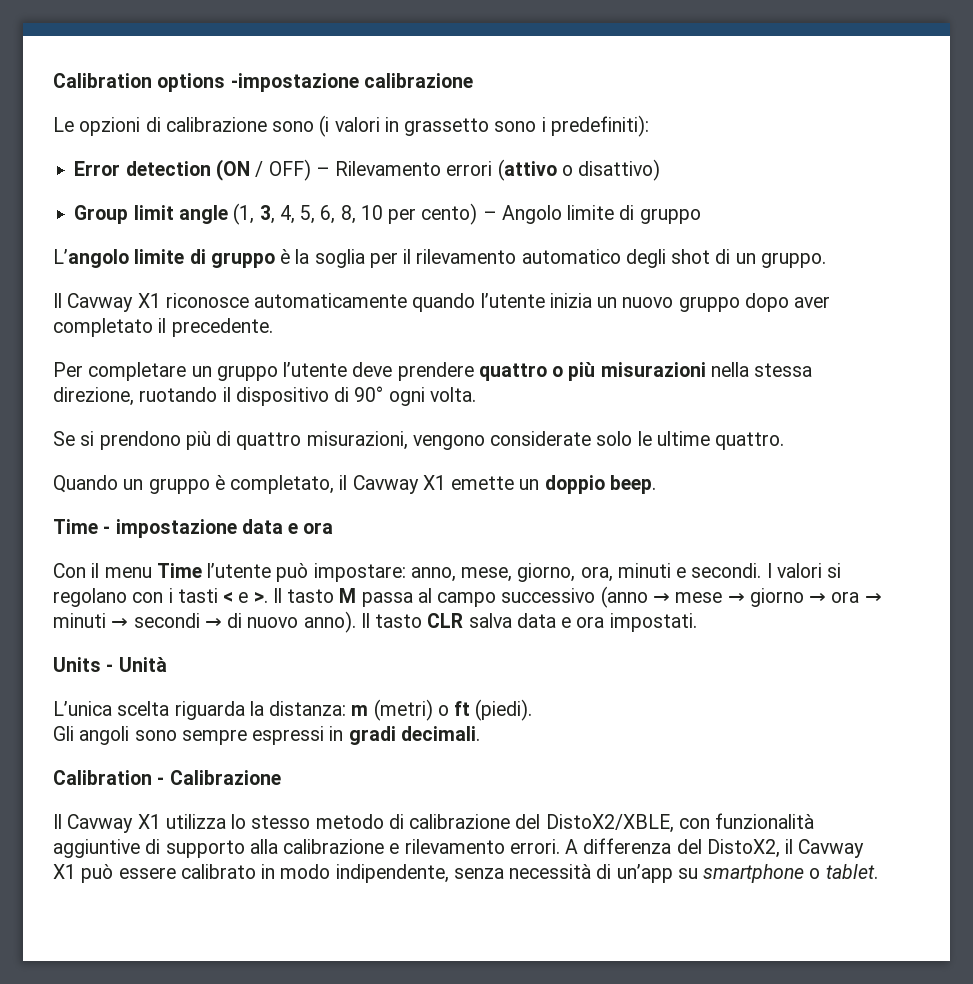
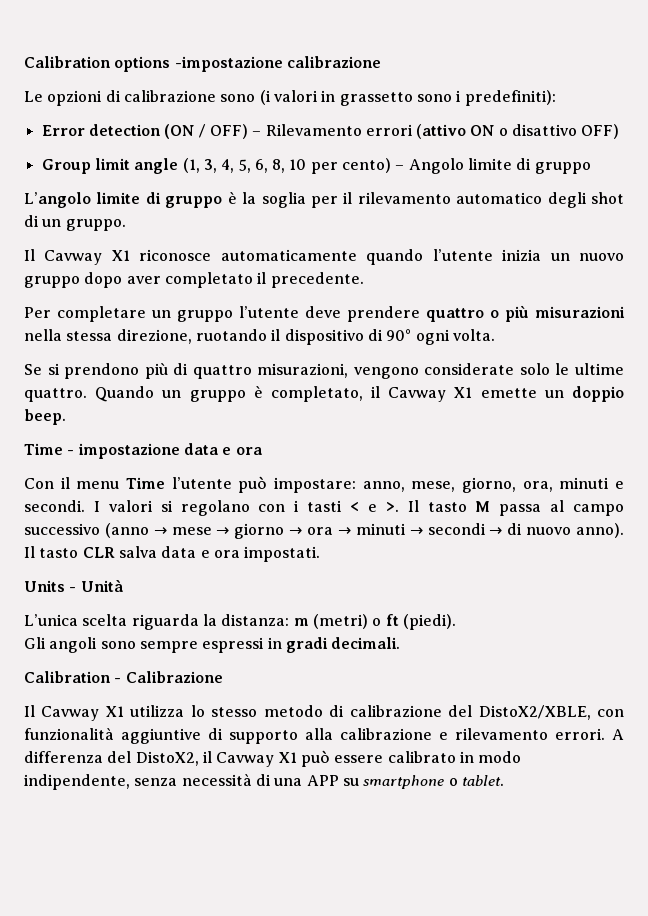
[561,159,661,181] o disattivo) -> [470,124,620,139] ON o disattivo OFF)
(785, 441) // -> (87, 395) none
[616,864,673,883] un’app -> [274,775,339,786] una APP

